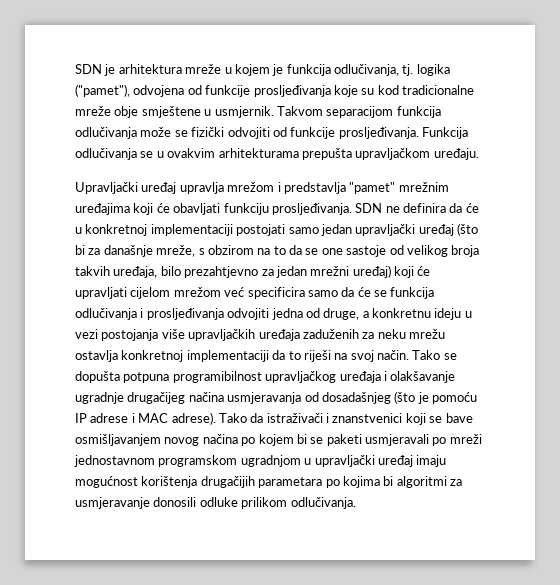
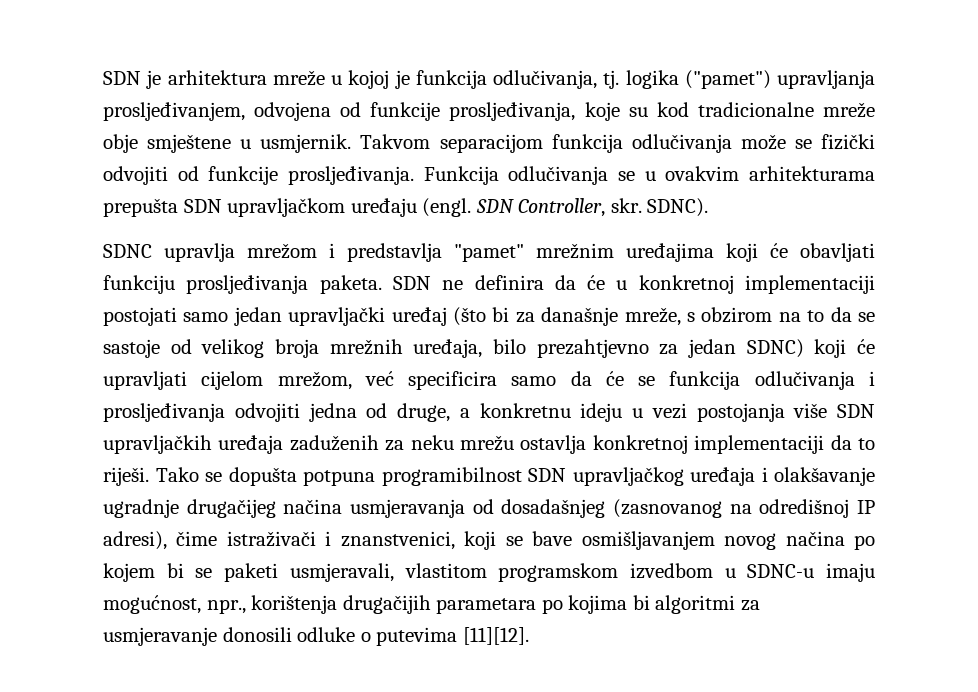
[234,64,270,76] kojem -> [348,70,390,89] kojoj
[75,84,130,97] ("pamet"), -> [684,70,875,89] [103,102,245,121] ("pamet") upravljanja prosljeđivanjem,
[253,85,331,97] prosljeđivanja -> [449,102,576,121] prosljeđivanja,
[355,148,479,160] [75,182,177,194] upravljačkom uređaju. // Upravljački uređaj -> [183,198,709,217] [103,244,152,258] SDN upravljačkom uređaju (engl. SDN Controller, skr. SDNC). // SDNC
[271,203,352,215] prosljeđivanja. -> [186,275,382,294] prosljeđivanja paketa.
[321,248,343,255] one -> (875, 317) none
[75,266,110,276] takvih -> [329,339,403,355] mrežnih
[310,265,391,278] mrežni uređaj) -> [746,339,804,358] SDNC)
[173,287,221,297] mrežom -> [277,371,352,390] mrežom,
(185, 334) none -> [837,404,875,418] SDN
[303,350,409,362] riješi na svoj način. -> [103,467,149,486] riješi.
(262, 377) none -> [528,468,566,482] SDN
[394,391,477,404] [75,412,264,425] (što je pomoću IP adrese i MAC adrese). Tako da -> [613,499,875,518] [103,531,218,550] (zasnovanog na odredišnoj IP adresi), čime
[332,413,403,423] znanstvenici -> [340,531,455,550] znanstvenici,
[365,434,482,446] [74,455,447,467] [75,476,138,488] usmjeravali po mreži jednostavnom programskom ugradnjom u upravljački uređaj imaju mogućnost -> [289,563,876,582] [103,595,246,614] usmjeravali, vlastitom programskom izvedbom u SDNC-u imaju mogućnost, npr.,
[241,497,356,509] prilikom odlučivanja. -> [360,627,529,646] o putevima [11][12].

